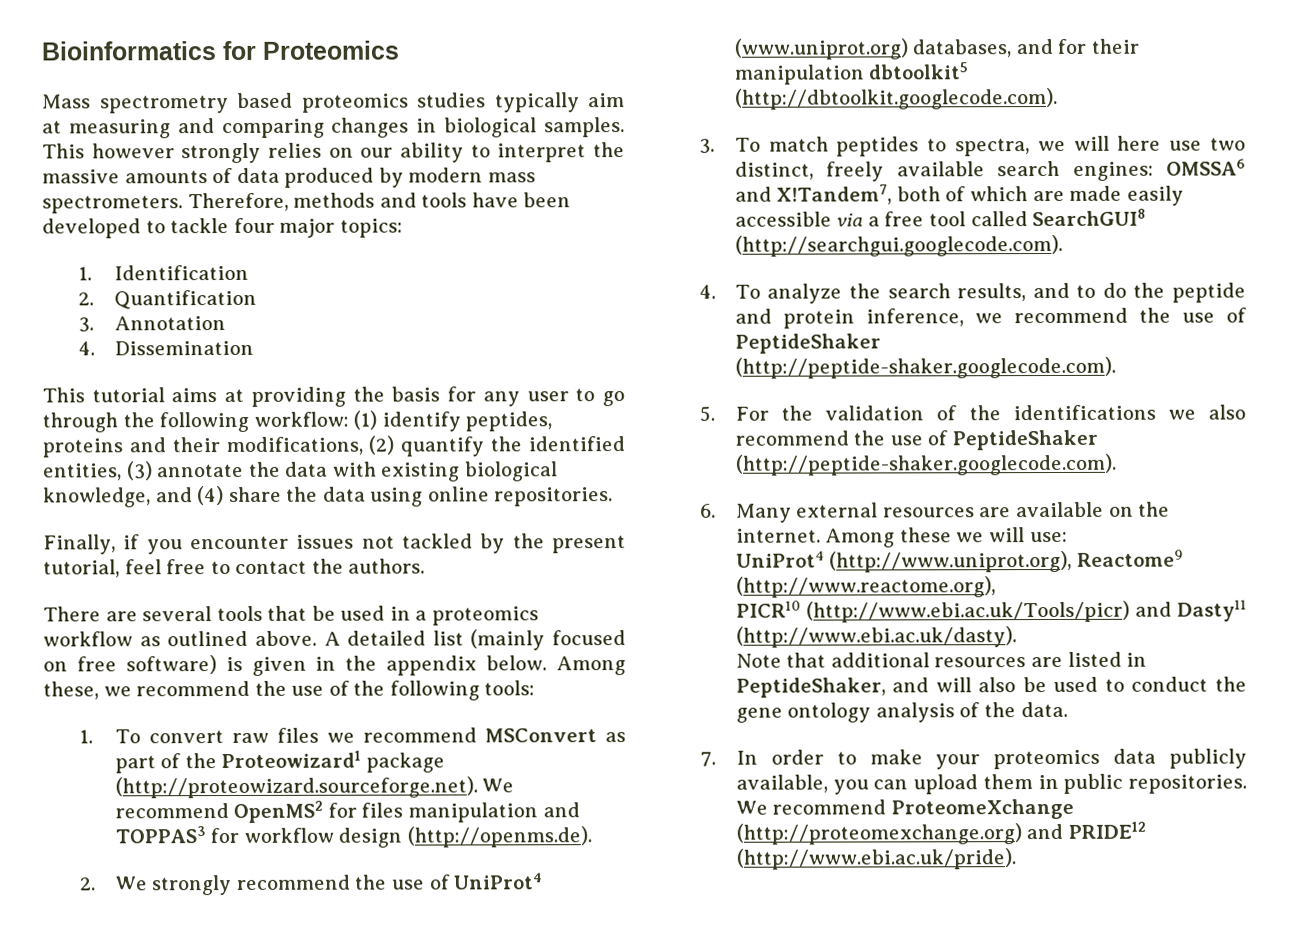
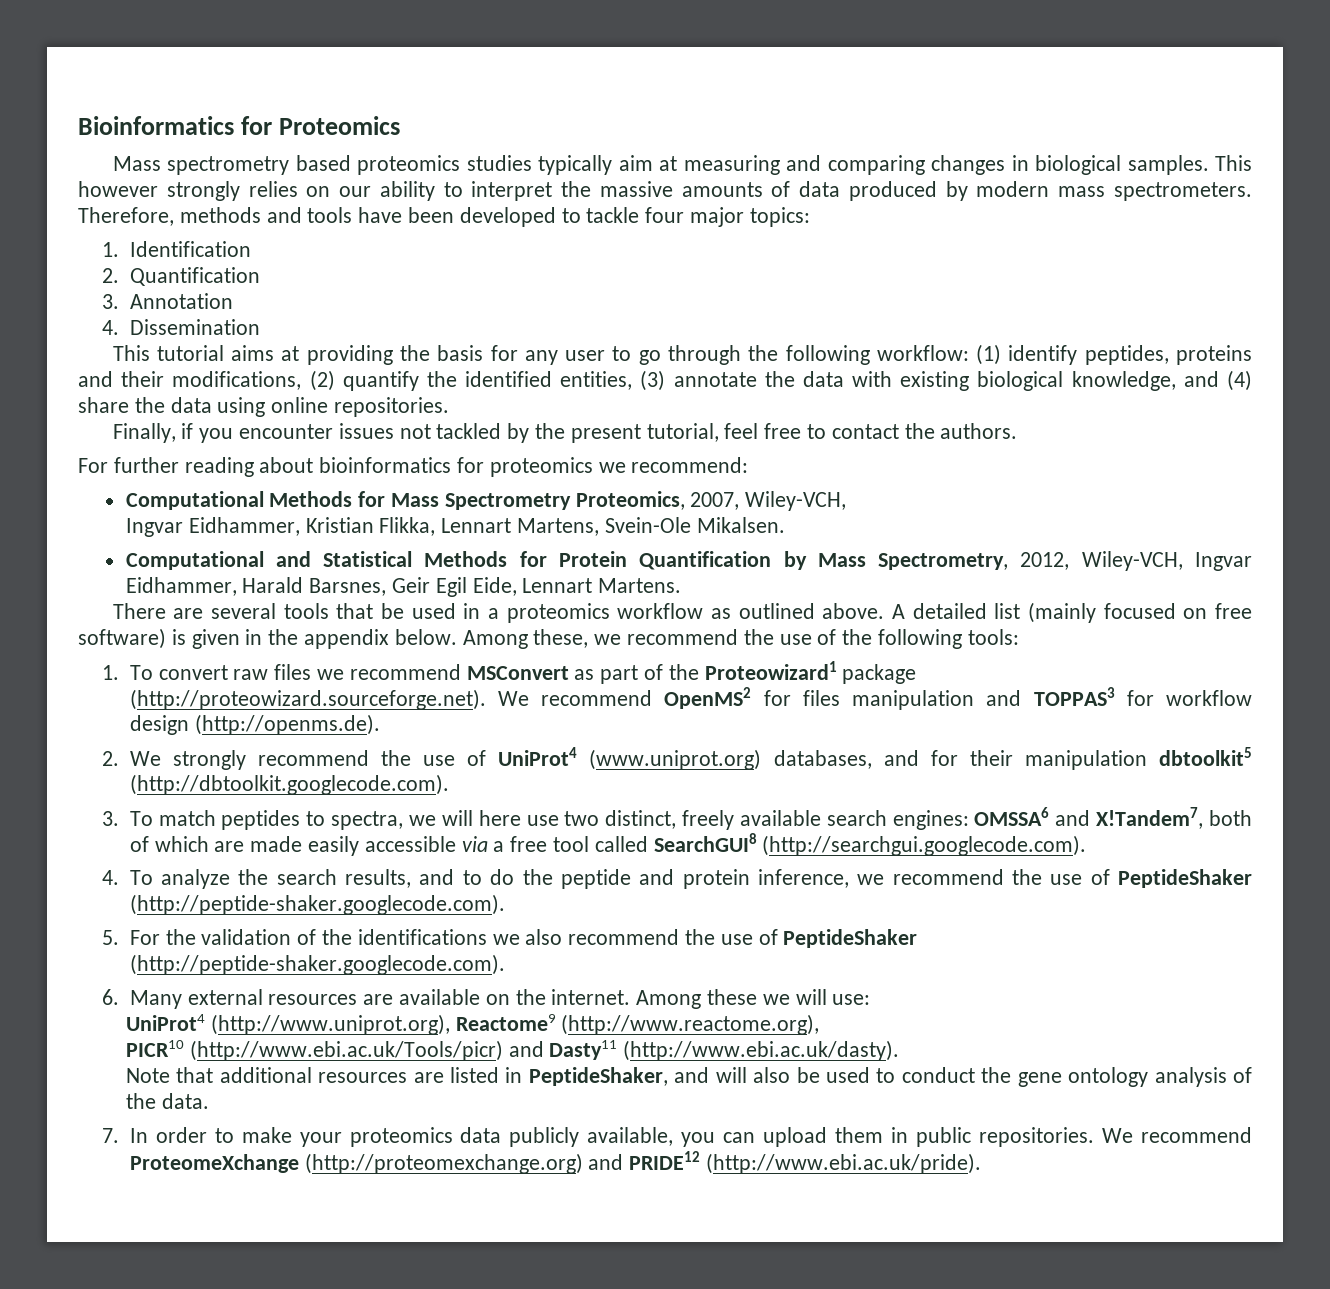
(426, 566) none -> [78,457,749,477] [125,491,847,511] [125,517,785,537] [125,551,1253,571] [125,577,682,597] // For further reading about bioinformatics for proteomics we recommend: // Computational Methods for Mass Spectrometry Proteomics, 2007, Wiley-VCH, // Ingvar Eidhammer, Kristian Flikka, Lennart Martens, Svein-Ole Mikalsen. // Computational and Statistical Methods for Protein Quantification by Mass Spectrometry, 2012, Wiley-VCH, Ingvar Eidhammer, Harald Barsnes, Geir Egil Eide, Lennart Martens.

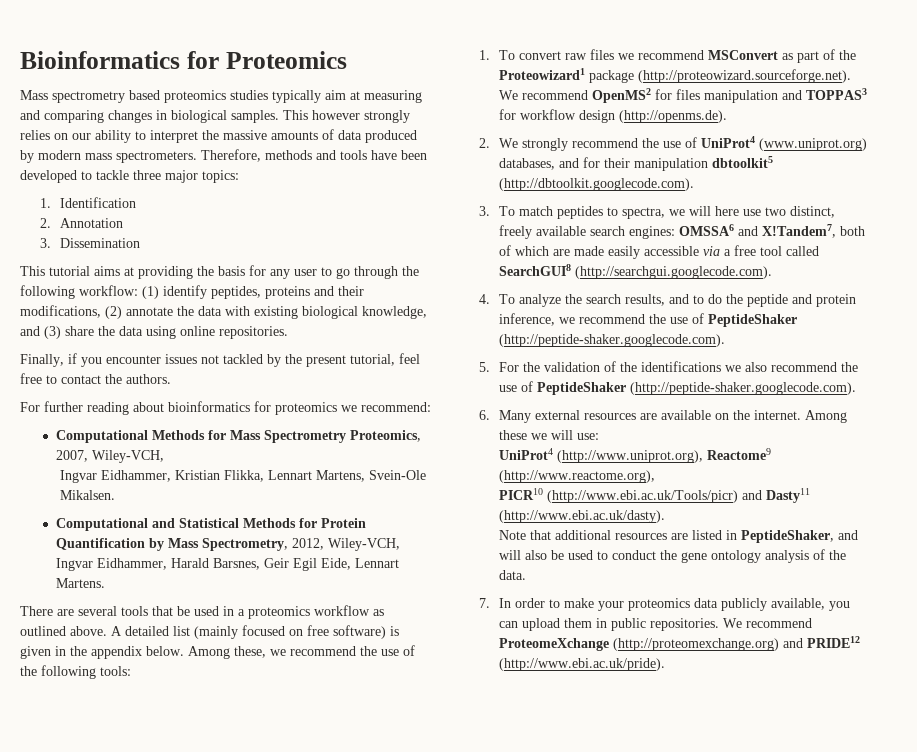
[645,207,685,223] four -> [133,170,161,180] three
[129,267,260,286] [101,294,119,309] Quantification // 3. -> (52, 223) none
[101,320,119,335] 4. -> [40,238,52,248] 3.
[342,370,666,391] quantify the identified entities, (3) -> (122, 312) none
[1226,370,1252,391] (4) -> [44,326,61,339] (3)

